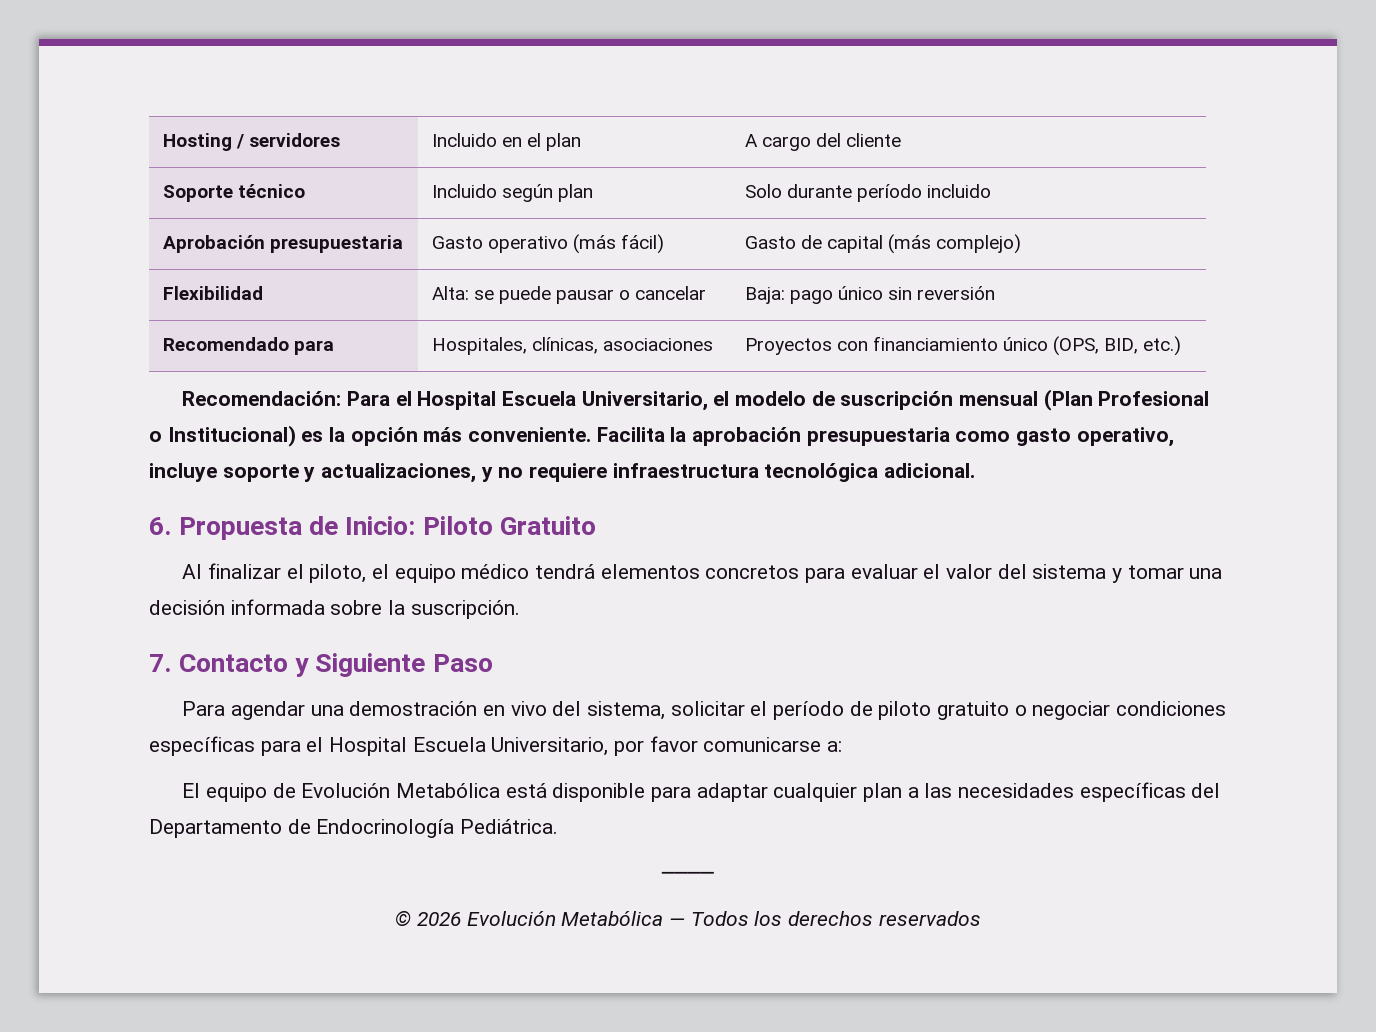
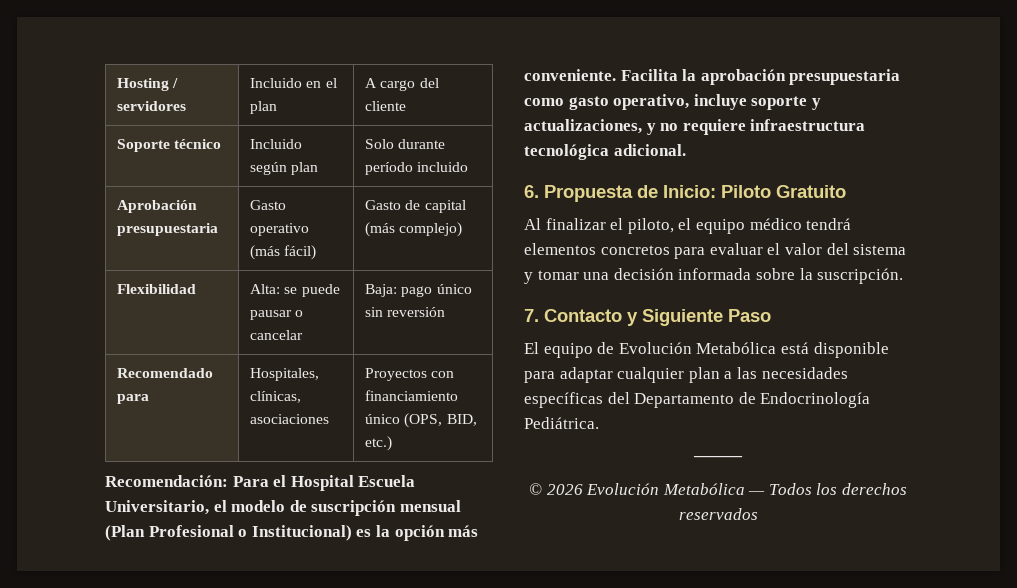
[182,701,1227,720] [149,736,843,756] // Para agendar una demostración en vivo del sistema, solicitar el período de piloto gratuito o negociar condiciones específicas para el Hospital Escuela Universitario, por favor comunicarse a: -> (771, 315) none

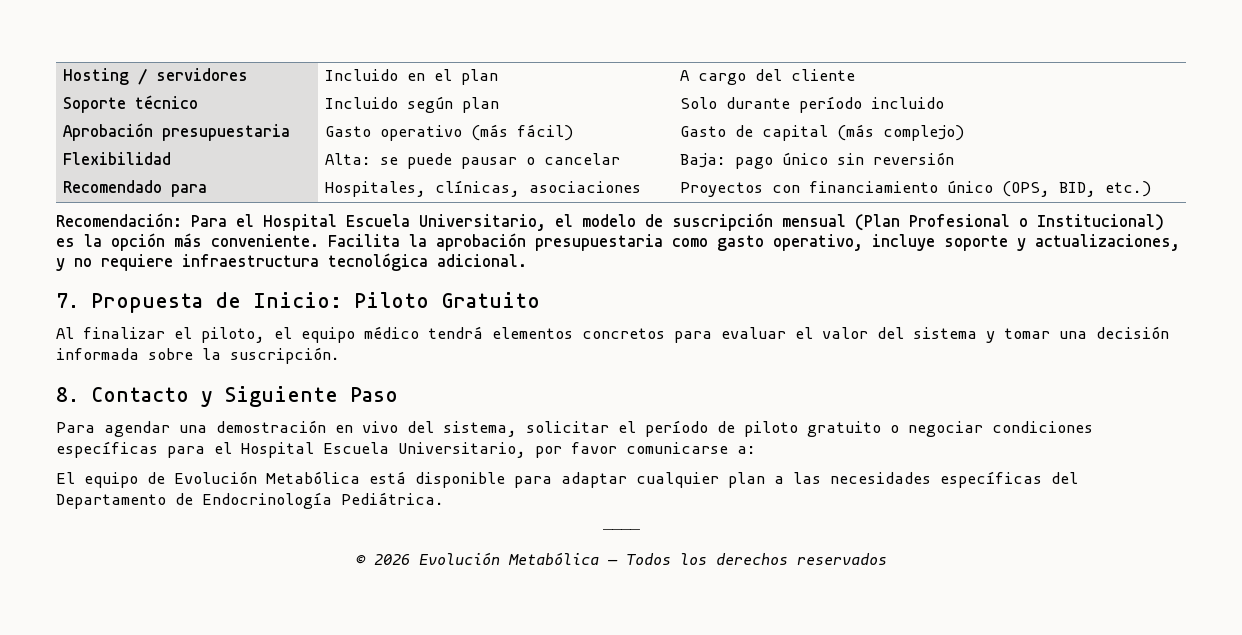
[524,185,539,198] 6. -> [56,293,79,308] 7.
[524,309,539,322] 7. -> [56,387,79,402] 8.
(771, 315) none -> [56,420,1093,437] [56,441,756,458] // Para agendar una demostración en vivo del sistema, solicitar el período de piloto gratuito o negociar condiciones específicas para el Hospital Escuela Universitario, por favor comunicarse a:

